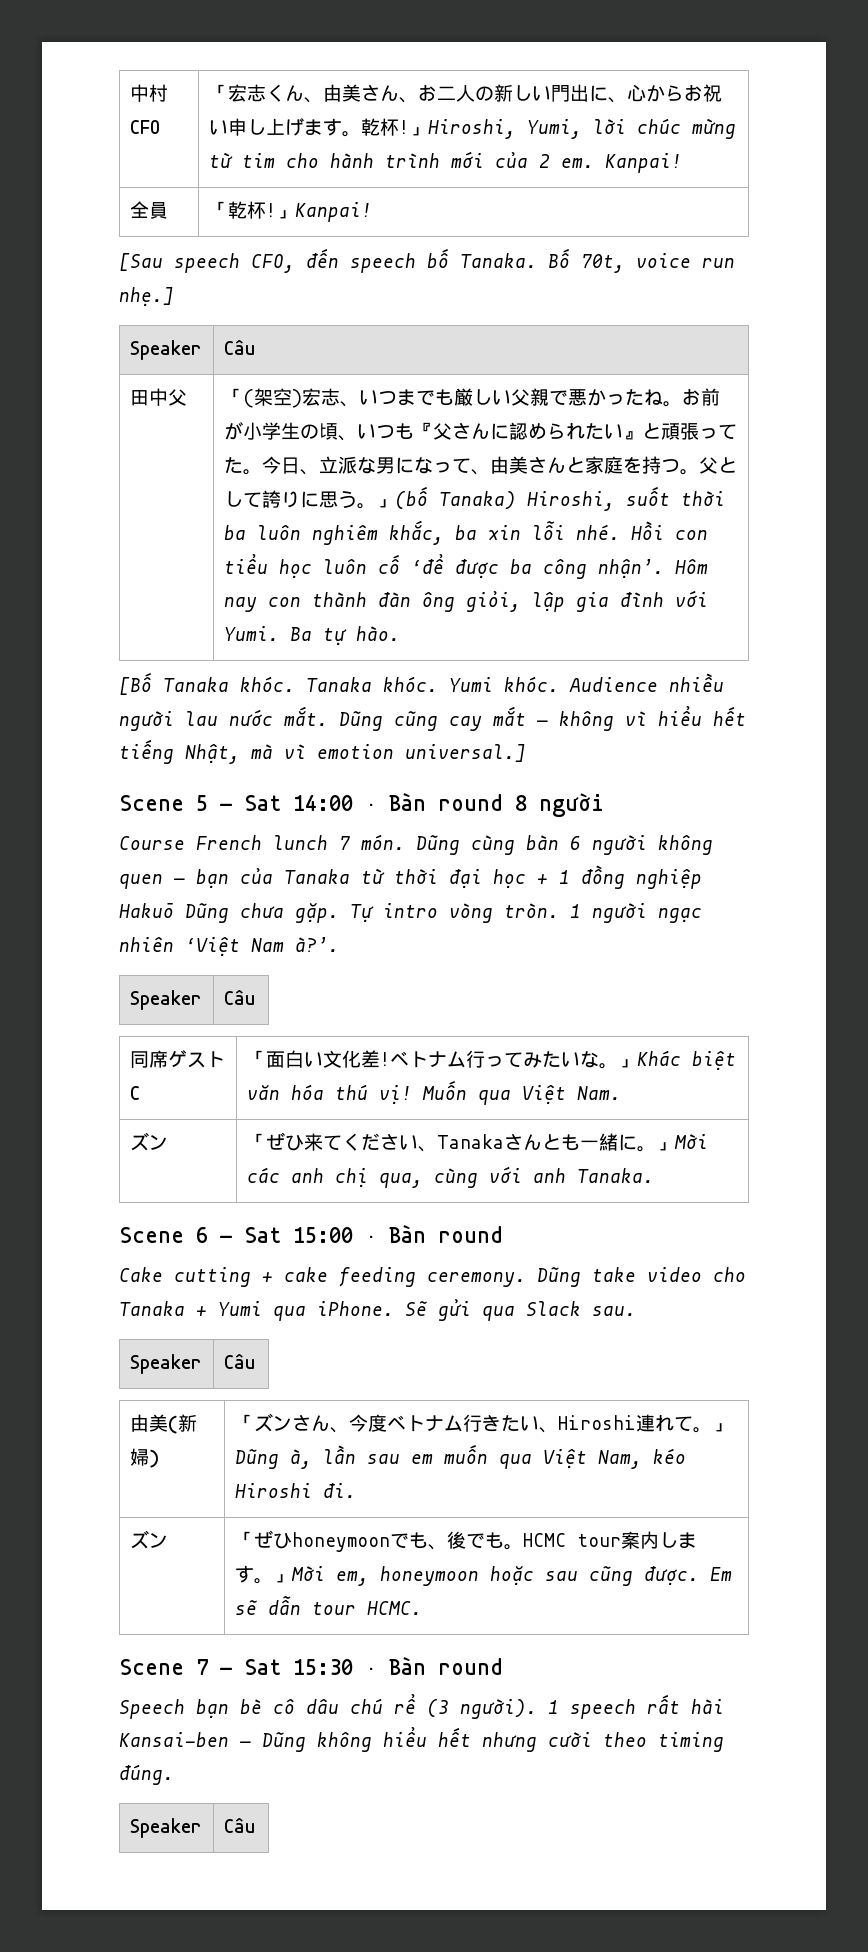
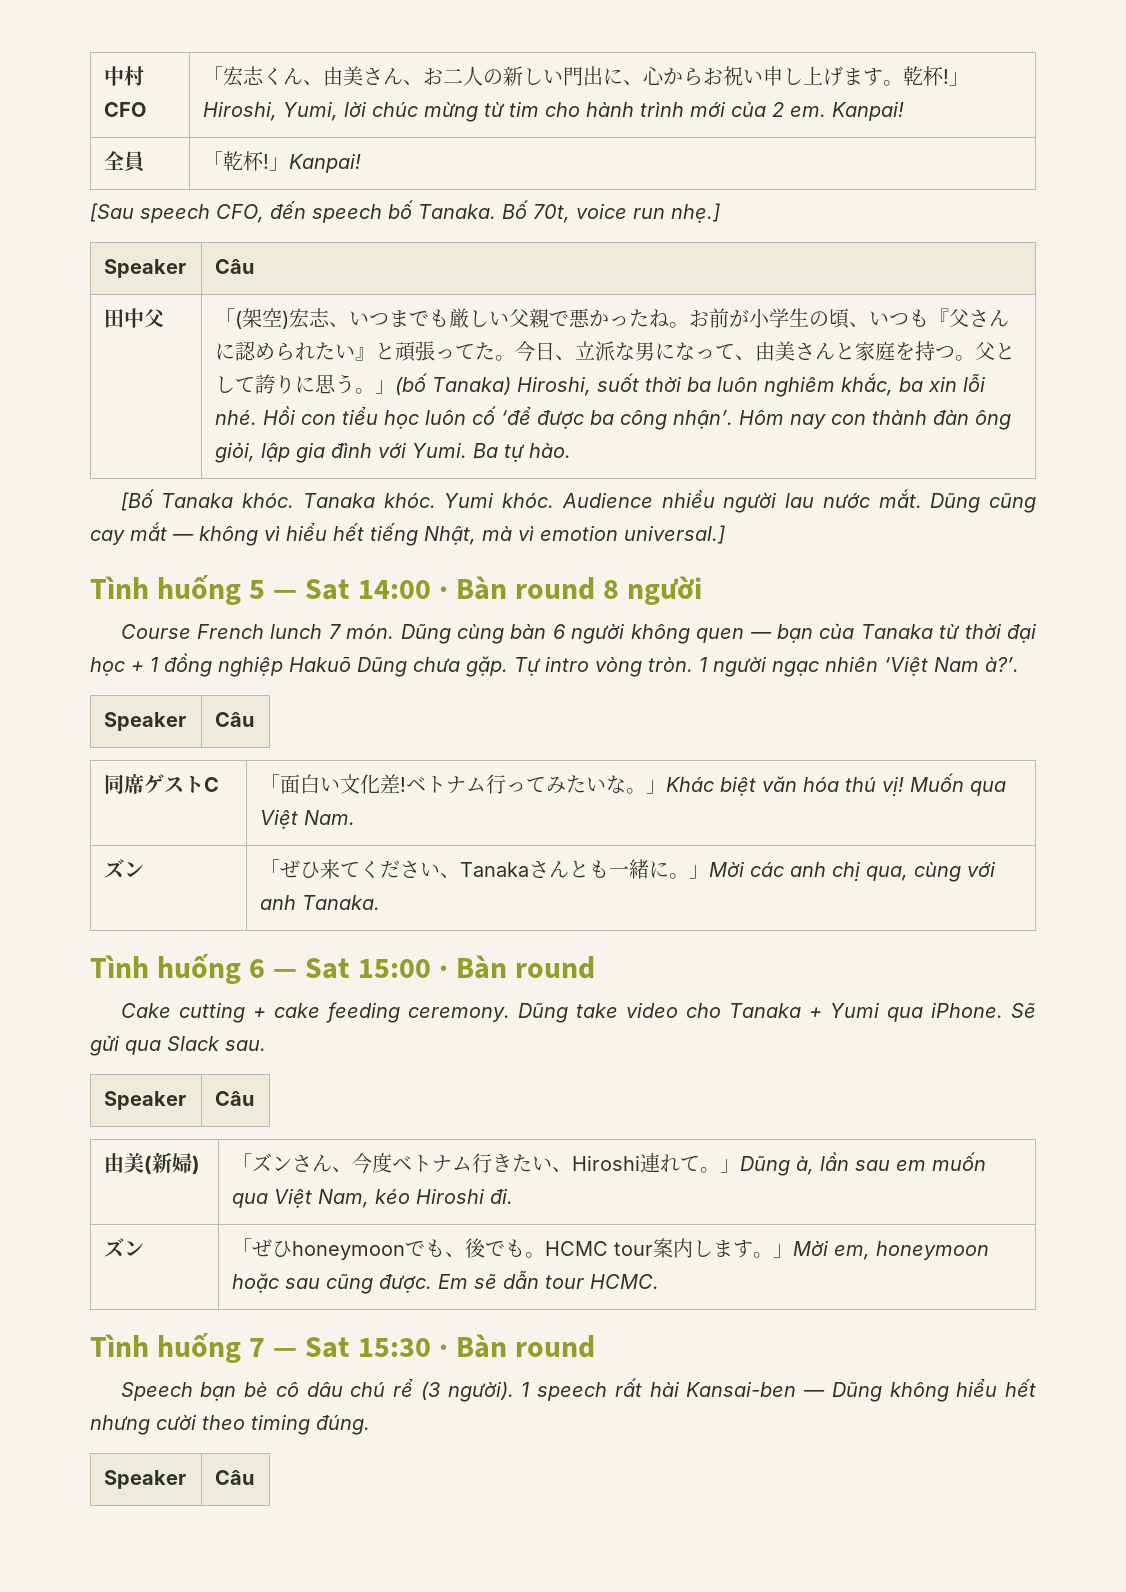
[119,795,184,811] Scene -> [90,575,242,605] Tình huống
[119,1227,184,1243] Scene -> [90,954,242,984] Tình huống
[119,1659,184,1675] Scene -> [90,1333,242,1363] Tình huống

